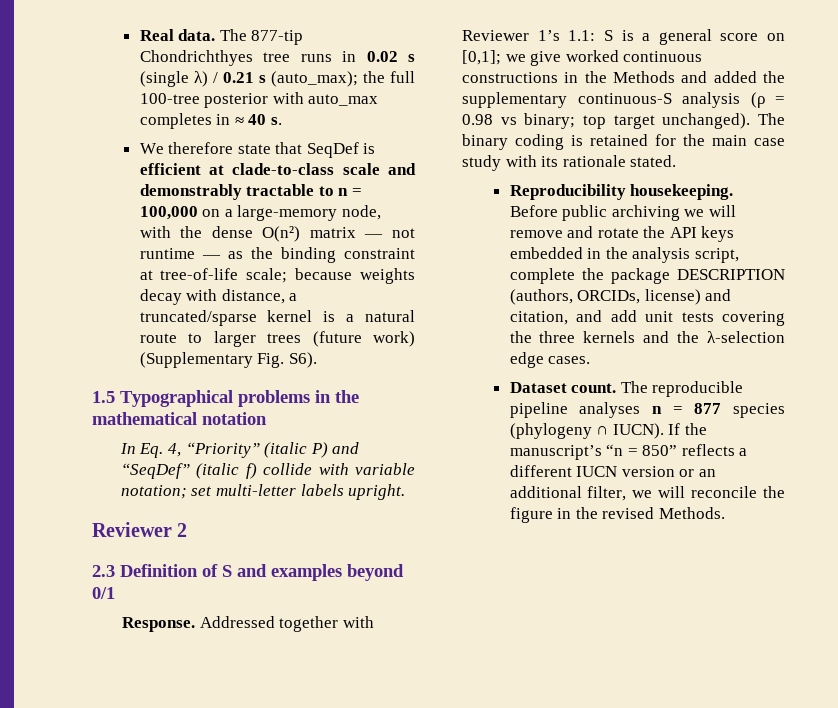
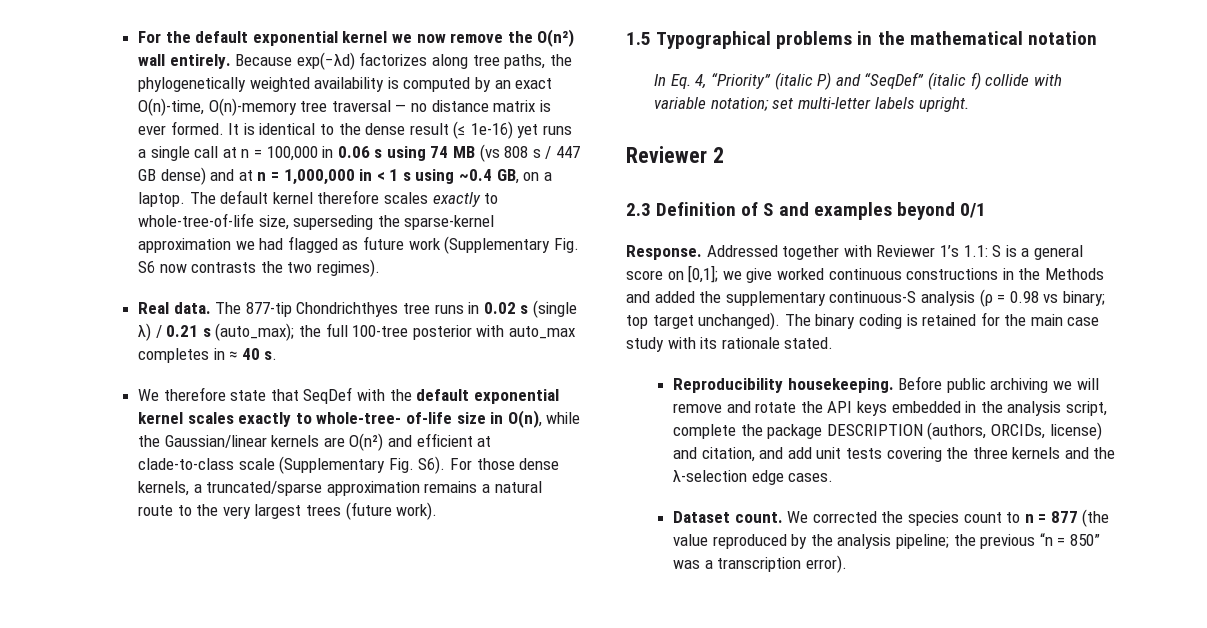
(139, 35) none -> [137,29,575,47] [137,52,572,70] [137,77,553,92] [137,98,551,116] [137,121,573,139] [137,144,581,162] [137,167,552,185] [137,190,499,207] [137,213,495,230] [137,236,579,254] [137,259,380,277] For the default exponential kernel we now remove the O(n²) wall entirely. Because exp(−λd) factorizes along tree paths, the phylogenetically weighted availability is computed by an exact O(n)-time, O(n)-memory tree traversal — no distance matrix is ever formed. It is identical to the dense result (≤ 1e-16) yet runs a single call at n = 100,000 in 0.06 s using 74 MB (vs 808 s / 447 GB dense) and at n = 1,000,000 in < 1 s using ~0.4 GB, on a laptop. The default kernel therefore scales exactly to whole-tree-of-life size, superseding the sparse-kernel approximation we had flagged as future work (Supplementary Fig. S6 now contrasts the two regimes). //
[363,143,376,154] [139,163,416,175] [139,184,362,200] [139,205,381,221] [139,226,415,242] [139,247,415,263] [139,268,415,284] [139,289,298,305] [139,310,415,326] [139,331,415,347] [139,352,317,368] is efficient at clade-to-class scale and demonstrably tractable to n = 100,000 on a large-memory node, with the dense O(n²) matrix — not runtime — as the binding constraint at tree-of-life scale; because weights decay with distance, a truncated/sparse kernel is a natural route to larger trees (future work) (Supplementary Fig. S6). -> [356,389,559,404] [137,410,581,428] [137,433,492,451] [137,456,560,474] [137,481,542,496] [137,502,438,520] with the default exponential kernel scales exactly to whole-tree- of-life size in O(n), while the Gaussian/linear kernels are O(n²) and efficient at clade-to-class scale (Supplementary Fig. S6). For those dense kernels, a truncated/sparse approximation remains a natural route to the very largest trees (future work).
[620,381,744,397] [509,402,785,418] [509,423,707,439] [509,444,748,460] [509,465,716,477] [509,486,785,501] [509,507,725,523] The reproducible pipeline analyses n = 877 species (phylogeny ∩ IUCN). If the manuscript’s “n = 850” reflects a different IUCN version or an additional filter, we will reconcile the figure in the revised Methods. -> [787,509,1110,527] [672,533,1100,549] [672,555,847,573] We corrected the species count to n = 877 (the value reproduced by the analysis pipeline; the previous “n = 850” was a transcription error).

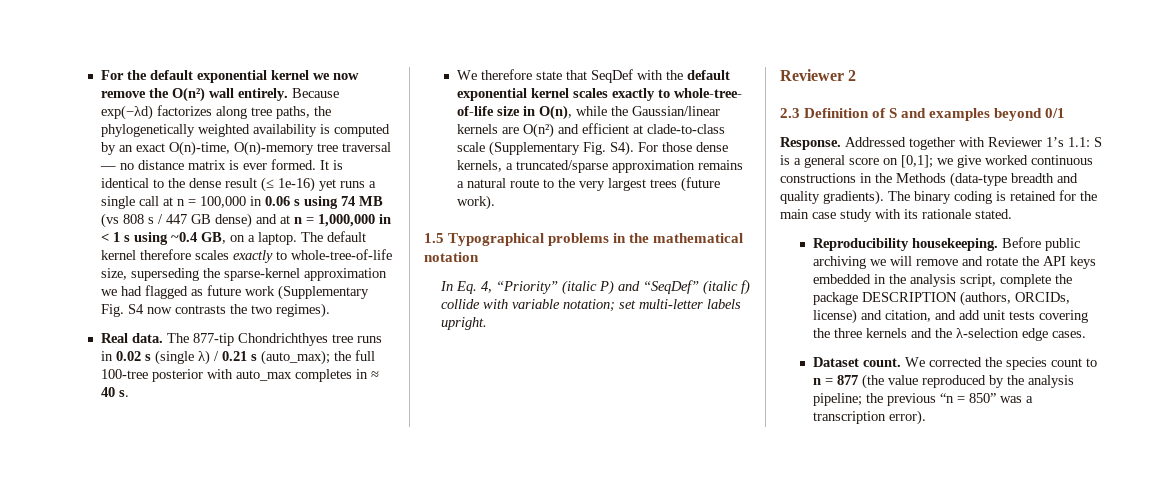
[137,261,155,273] S6 -> [127,304,144,314] S4
[418,456,446,474] S6). -> [609,141,634,156] S4).
[626,289,1105,307] [626,312,781,330] and added the supplementary continuous-S analysis (ρ = 0.98 vs binary; top target unchanged). -> [950,172,1078,187] [780,190,884,205] (data-type breadth and quality gradients).

